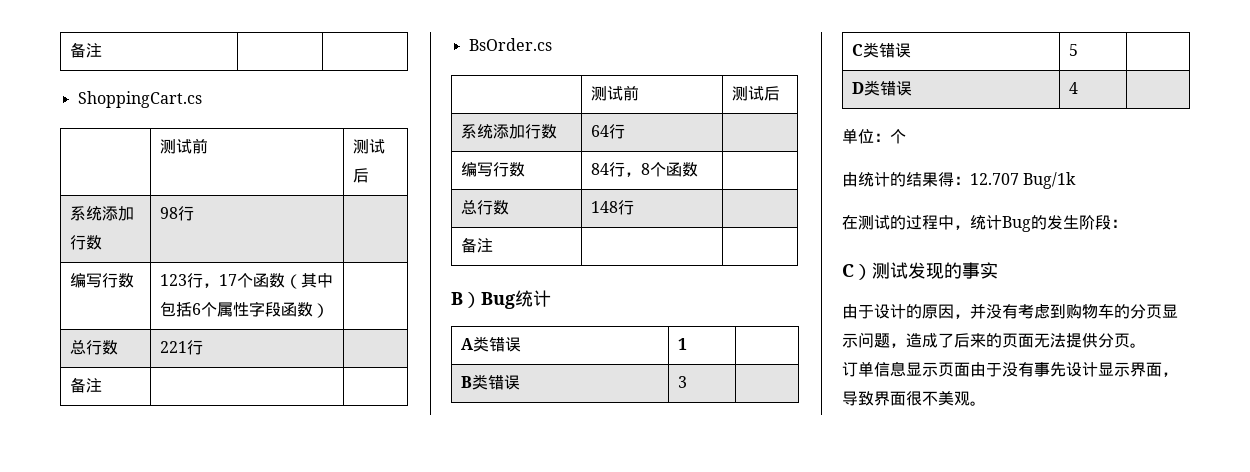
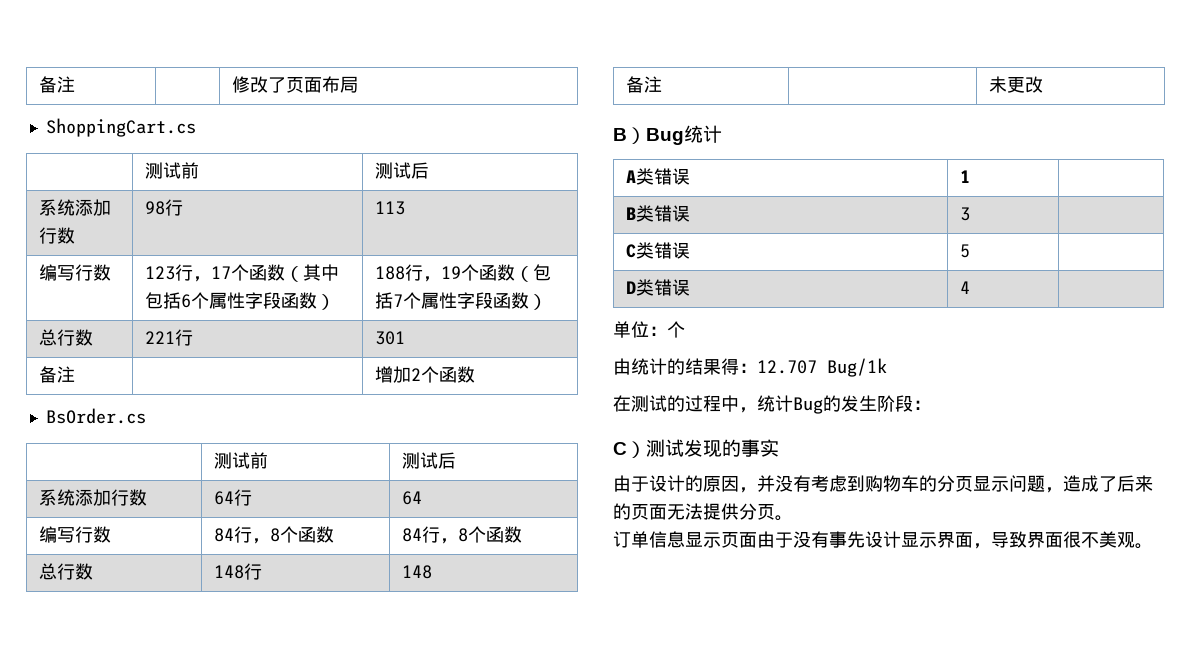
[69,42,102,58] 备注 | | -> [38,76,75,93] [231,76,358,93] 备注 | | 修改了页面布局
(194, 213) none -> [374,201,405,215] 113
(329, 310) none -> [374,264,551,282] [374,292,547,310] 188行，19个函数（包括7个属性字段函数）
[69,377,102,393] // 备注 | | -> [374,331,405,345] [38,366,75,383] [374,366,475,383] 301 // 备注 | | 增加2个函数
(625, 131) none -> [401,491,422,505] 64
(698, 169) none -> [401,526,522,544] 84行，8个函数
[460,237,493,253] // 备注 | | -> [401,565,432,579] [625,76,662,93] [988,76,1043,93] 148 // 备注 | | 未更改

